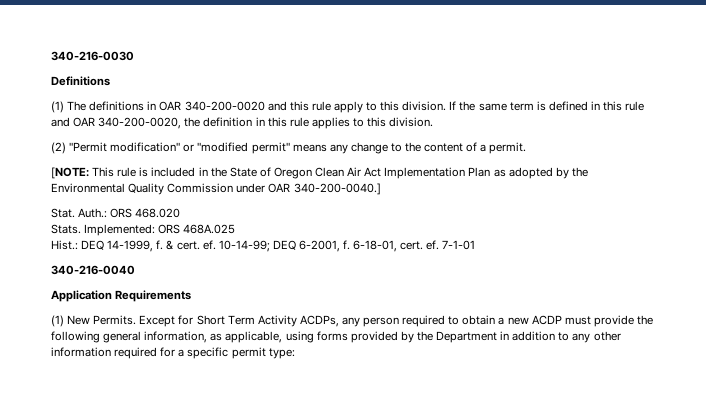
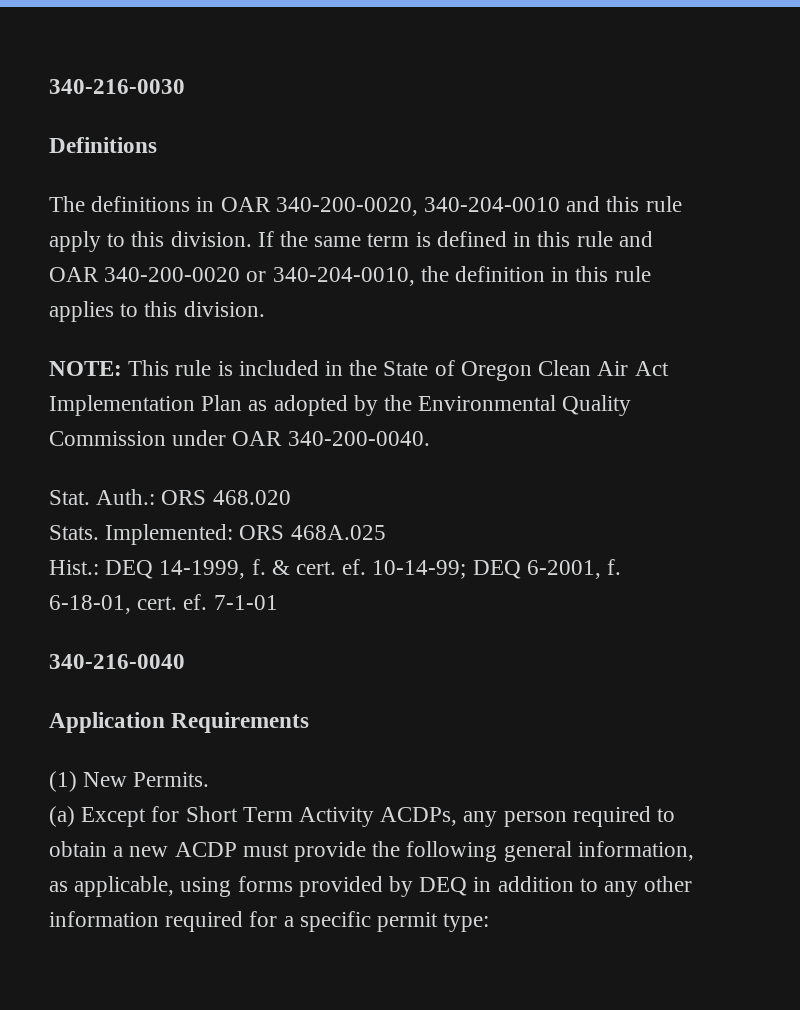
[51,101,64,113] (1) -> (157, 145) none
[184,101,265,111] 340-200-0020 -> [275,197,561,216] 340-200-0020, 340-204-0010
[98,117,182,129] 340-200-0020, -> [104,267,415,286] 340-200-0020 or 340-204-0010,
[51,142,527,154] [51,167,89,179] (2) "Permit modification" or "modified permit" means any change to the content of a permit. // [NOTE: -> [49,361,122,376] NOTE:
[293,183,381,195] 340-200-0040.] -> [287,431,430,446] 340-200-0040.
(137, 320) none -> [49,806,75,827] // (a)
[416,331,498,343] the Department -> [419,877,468,896] DEQ

